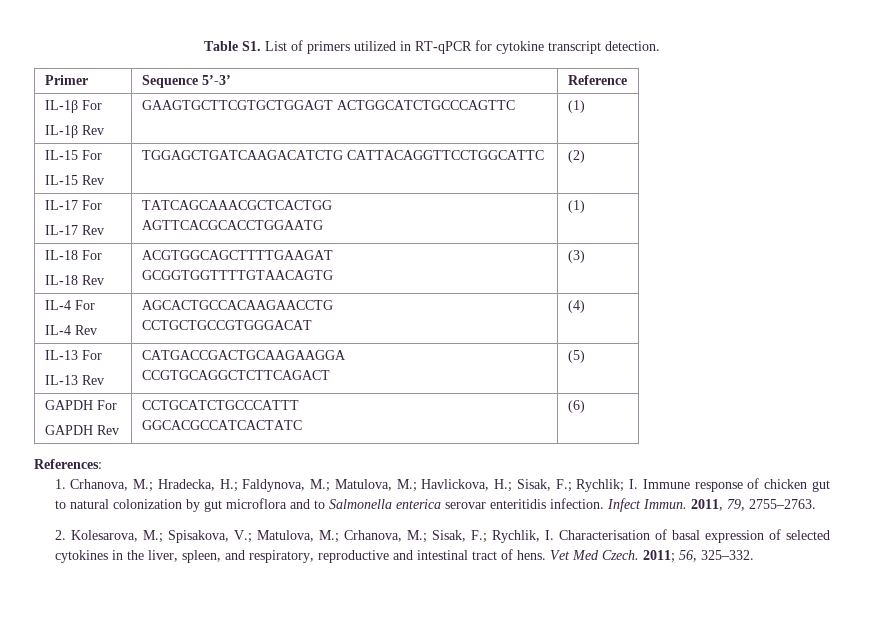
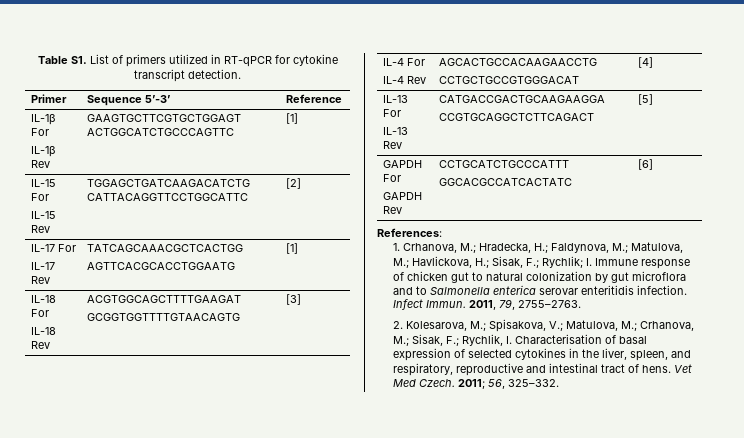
[567,100,585,113] (1) -> [285,113,298,124] [1]
[567,150,585,163] (2) -> [285,178,301,189] [2]
[567,200,585,213] (1) -> [285,243,298,254] [1]
[567,250,585,263] (3) -> [285,294,301,305] [3]
[567,300,585,313] (4) -> [637,57,653,68] [4]
[567,350,585,363] (5) -> [637,94,653,105] [5]
[567,400,585,413] (6) -> [637,159,653,170] [6]

